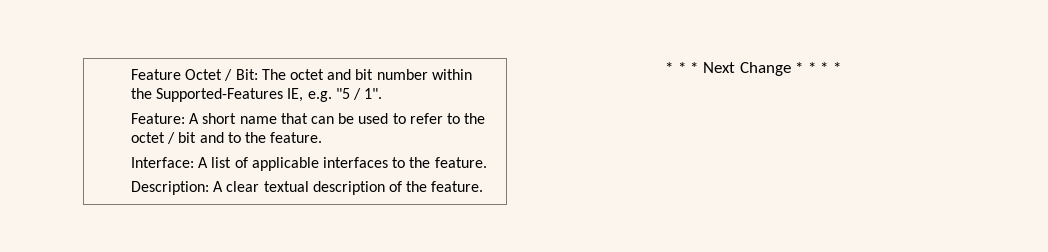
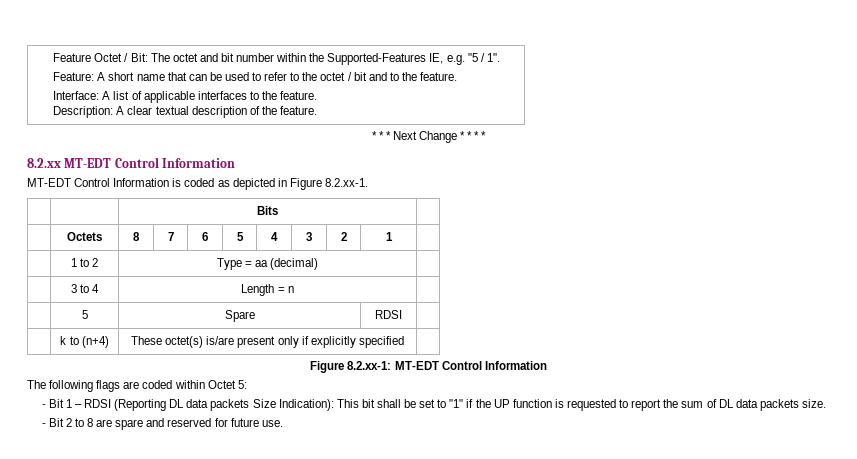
(841, 67) none -> [27,157,236,168] [27,178,368,190] [257,206,278,215] [67,232,102,241] [133,232,140,241] [167,232,174,241] [202,232,208,241] [236,232,244,241] [271,232,278,241] [306,232,312,241] [340,232,347,241] [385,232,393,241] [70,258,99,267] [216,258,319,270] [70,284,100,293] [241,284,294,296] [81,310,88,319] [224,310,255,322] [375,310,402,319] [60,336,109,348] [131,336,404,348] [310,361,547,373] [27,380,247,392] [41,399,826,411] [41,418,283,430] // 8.2.xx MT-EDT Control Information // MT-EDT Control Information is coded as depicted in Figure 8.2.xx-1. // | | Bits | // | Octets | 8 | 7 | 6 | 5 | 4 | 3 | 2 | 1 | // | 1 to 2 | Type = aa (decimal) | // | 3 to 4 | Length = n | // | 5 | Spare | RDSI | // | k to (n+4) | These octet(s) is/are present only if explicitly specified | // Figure 8.2.xx-1: MT-EDT Control Information // The following flags are coded within Octet 5: // - Bit 1 – RDSI (Reporting DL data packets Size Indication): This bit shall be set to "1" if the UP function is requested to report the sum of DL data packets size. // - Bit 2 to 8 are spare and reserved for future use.

